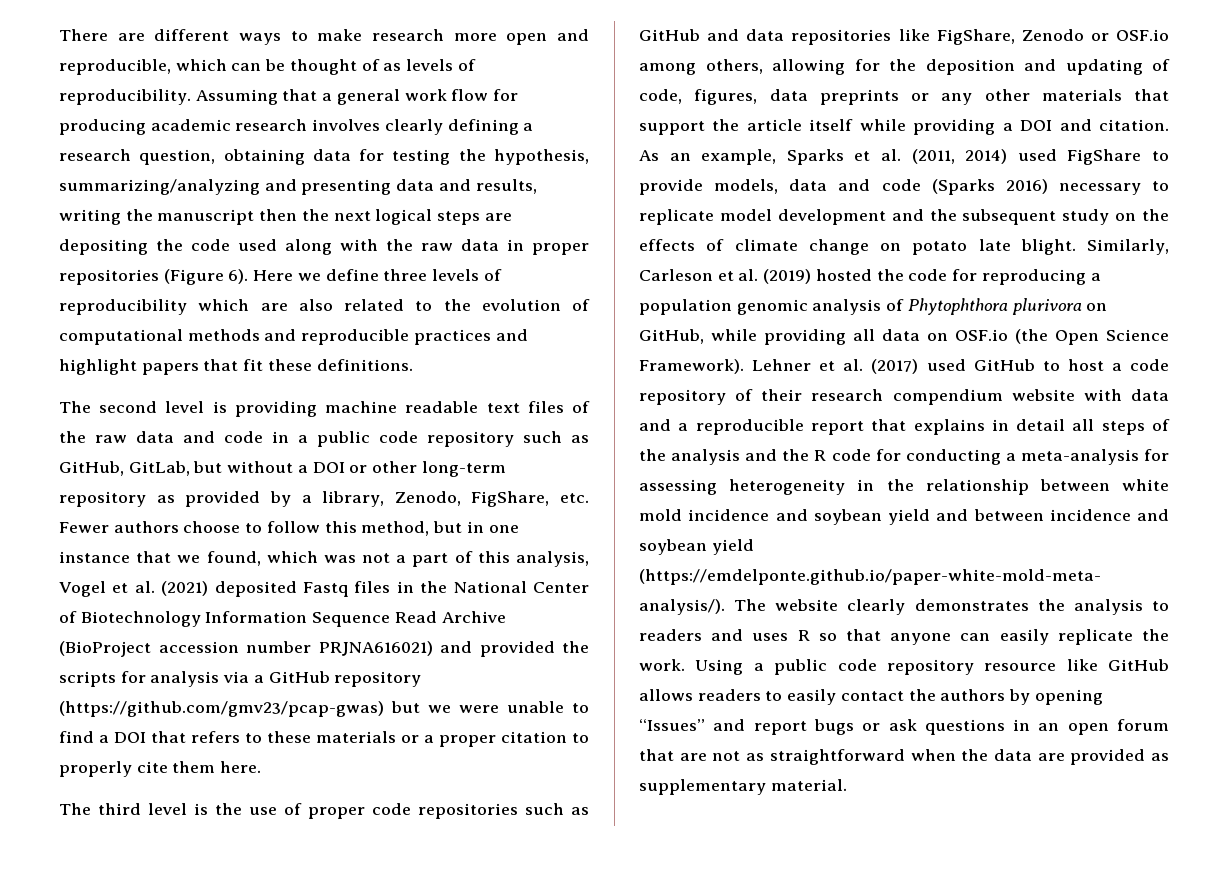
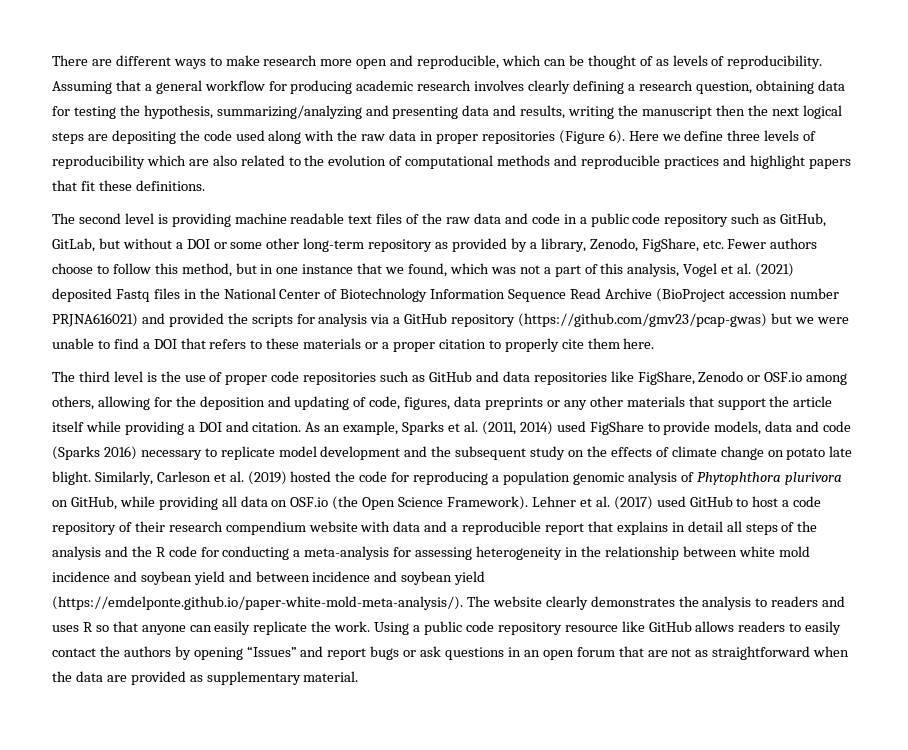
[404,89,489,101] work flow -> [204,80,265,91] workflow
(368, 469) none -> [230,242,263,249] some

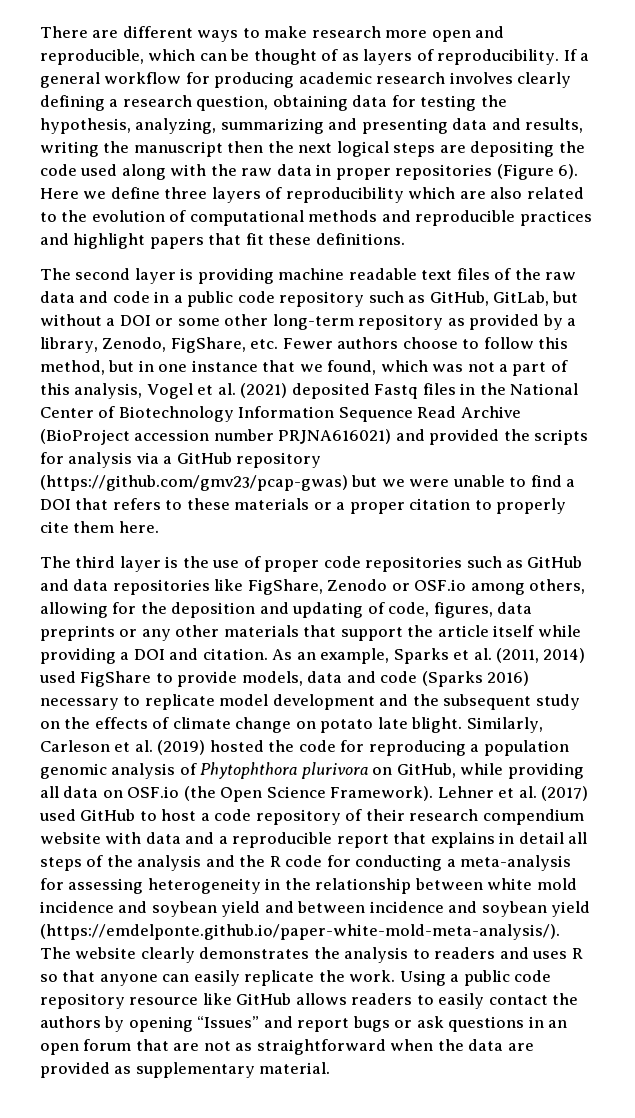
[672,55,708,66] levels -> [363,49,413,65] layers
[52,80,141,94] Assuming that -> [563,49,577,61] If
[216,105,362,119] summarizing/analyzing -> [135,118,324,134] analyzing, summarizing
[764,130,800,141] levels -> [211,187,261,203] layers
[124,213,154,224] level -> [134,268,176,284] layer
[113,371,143,382] level -> [119,556,161,572] layer

